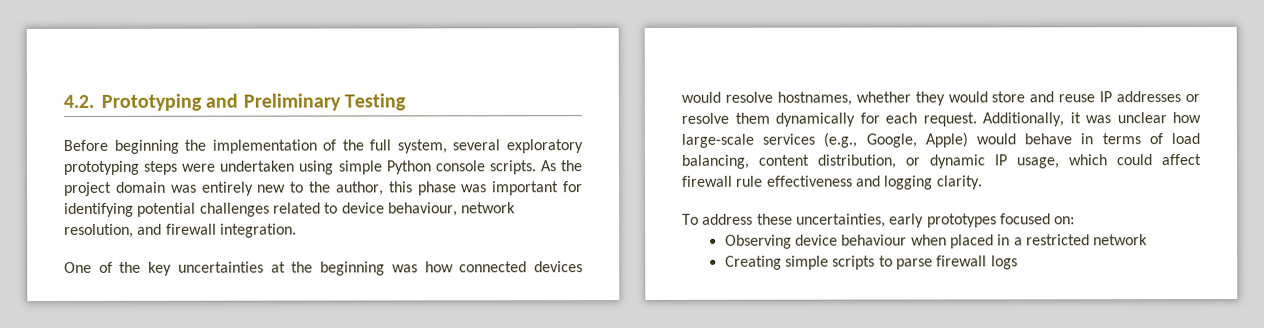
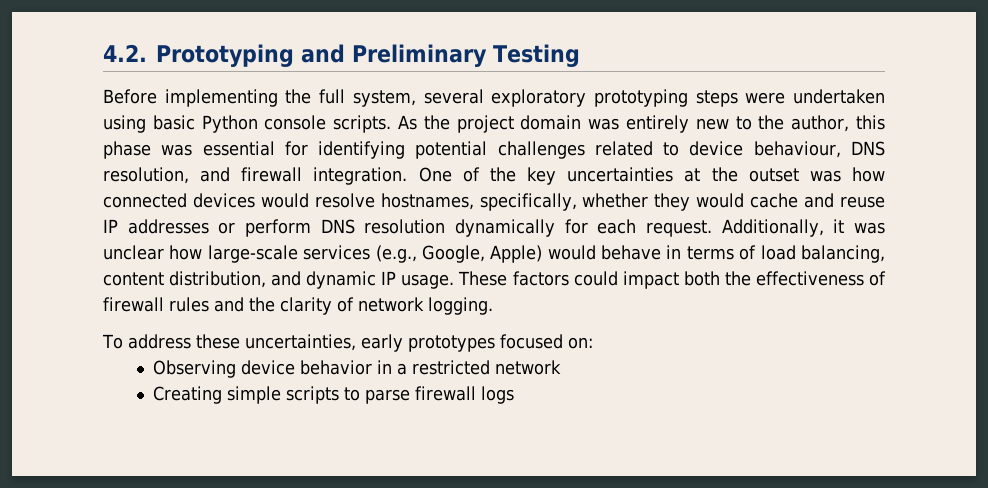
[113,139,337,154] beginning the implementation of -> [164,89,278,107] implementing
[337,160,383,175] simple -> [152,115,195,130] basic
[492,181,560,196] important -> [202,141,275,156] essential
[461,202,517,214] network -> [850,141,885,156] DNS
(297, 230) // -> (408, 176) none
[320,261,386,276] beginning -> [748,168,799,182] outset
(852, 98) none -> [479,193,577,211] specifically,
[991,91,1026,103] store -> [750,193,799,208] cache
[681,112,770,124] resolve them -> [245,219,446,237] perform DNS resolution
[905,157,921,166] or -> [271,271,302,286] and
[1016,154,1202,169] [682,175,983,190] usage, which could affect firewall rule effectiveness and logging clarity. -> [401,271,887,289] [103,297,493,315] usage. These factors could impact both the effectiveness of firewall rules and the clarity of network logging.
[841,234,995,249] behaviour when placed -> [300,360,373,375] behavior

